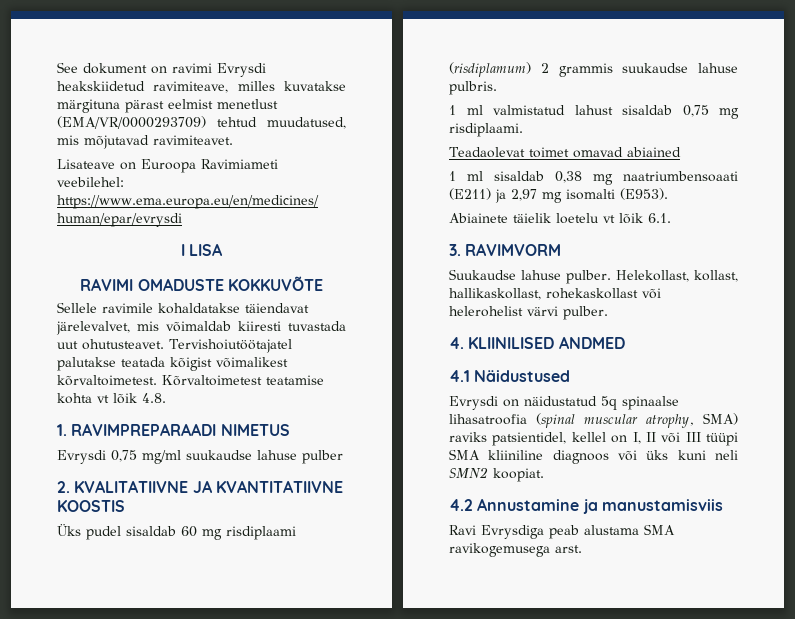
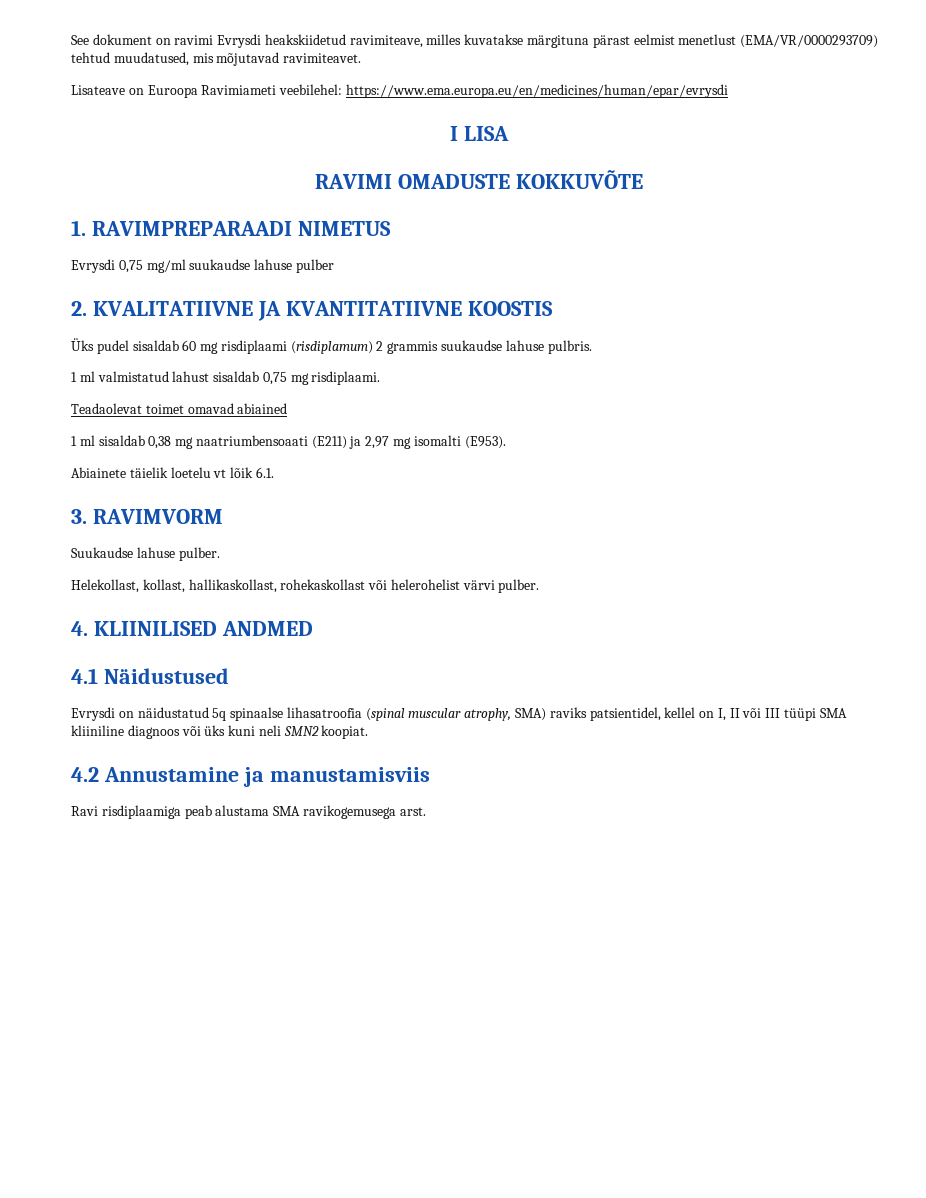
[57,302,309,314] [56,321,346,335] [57,339,292,353] [57,357,288,371] [57,375,324,386] [57,393,166,404] // Sellele ravimile kohaldatakse täiendavat järelevalvet, mis võimaldab kiiresti tuvastada uut ohutusteavet. Tervishoiutöötajatel palutakse teatada kõigist võimalikest kõrvaltoimetest. Kõrvaltoimetest teatamise kohta vt lõik 4.8. -> (643, 179) none
(611, 277) none -> (220, 554) //
[481,525,544,539] Evrysdiga -> [101,805,181,819] risdiplaamiga

